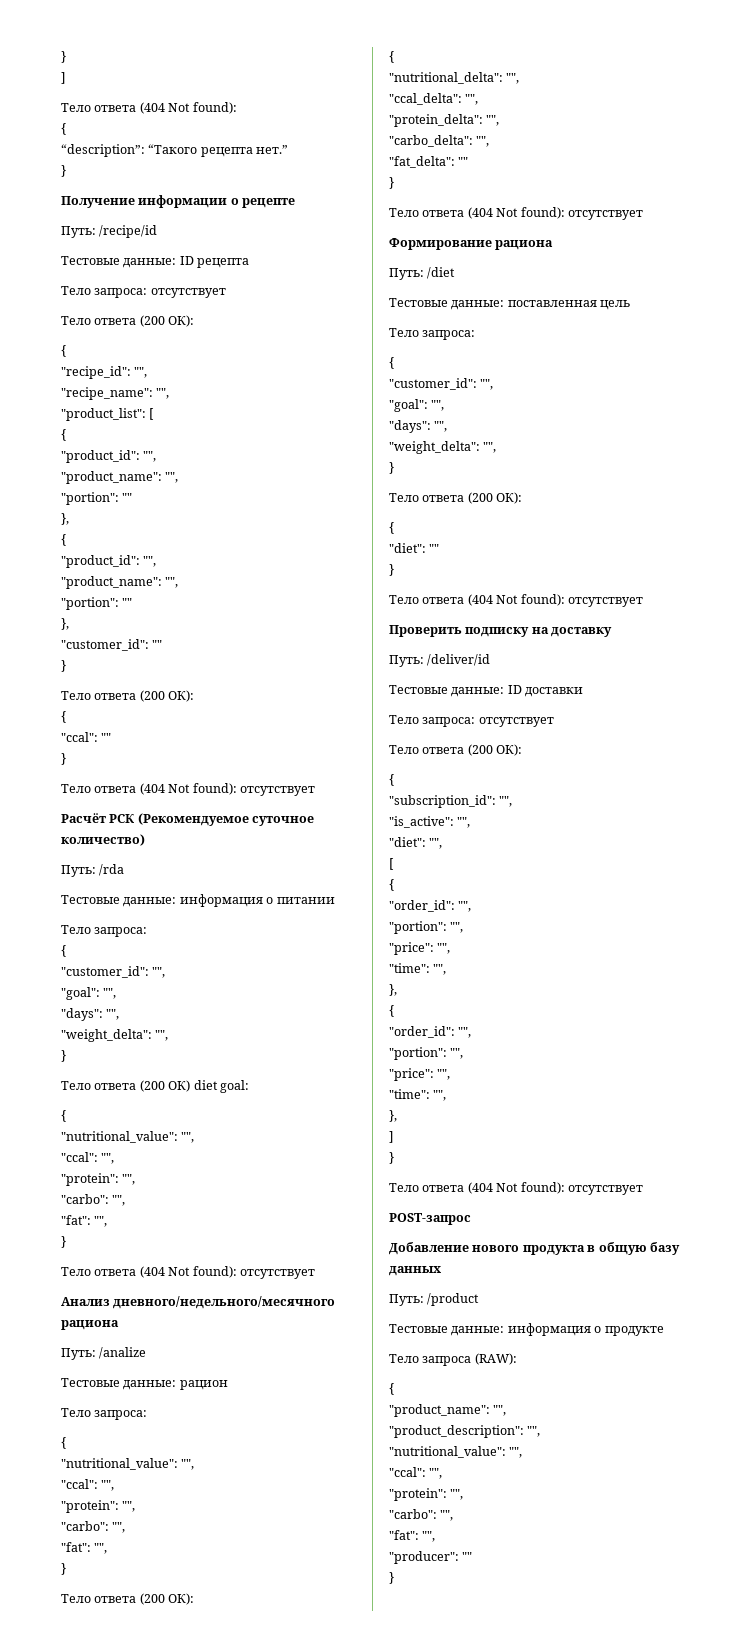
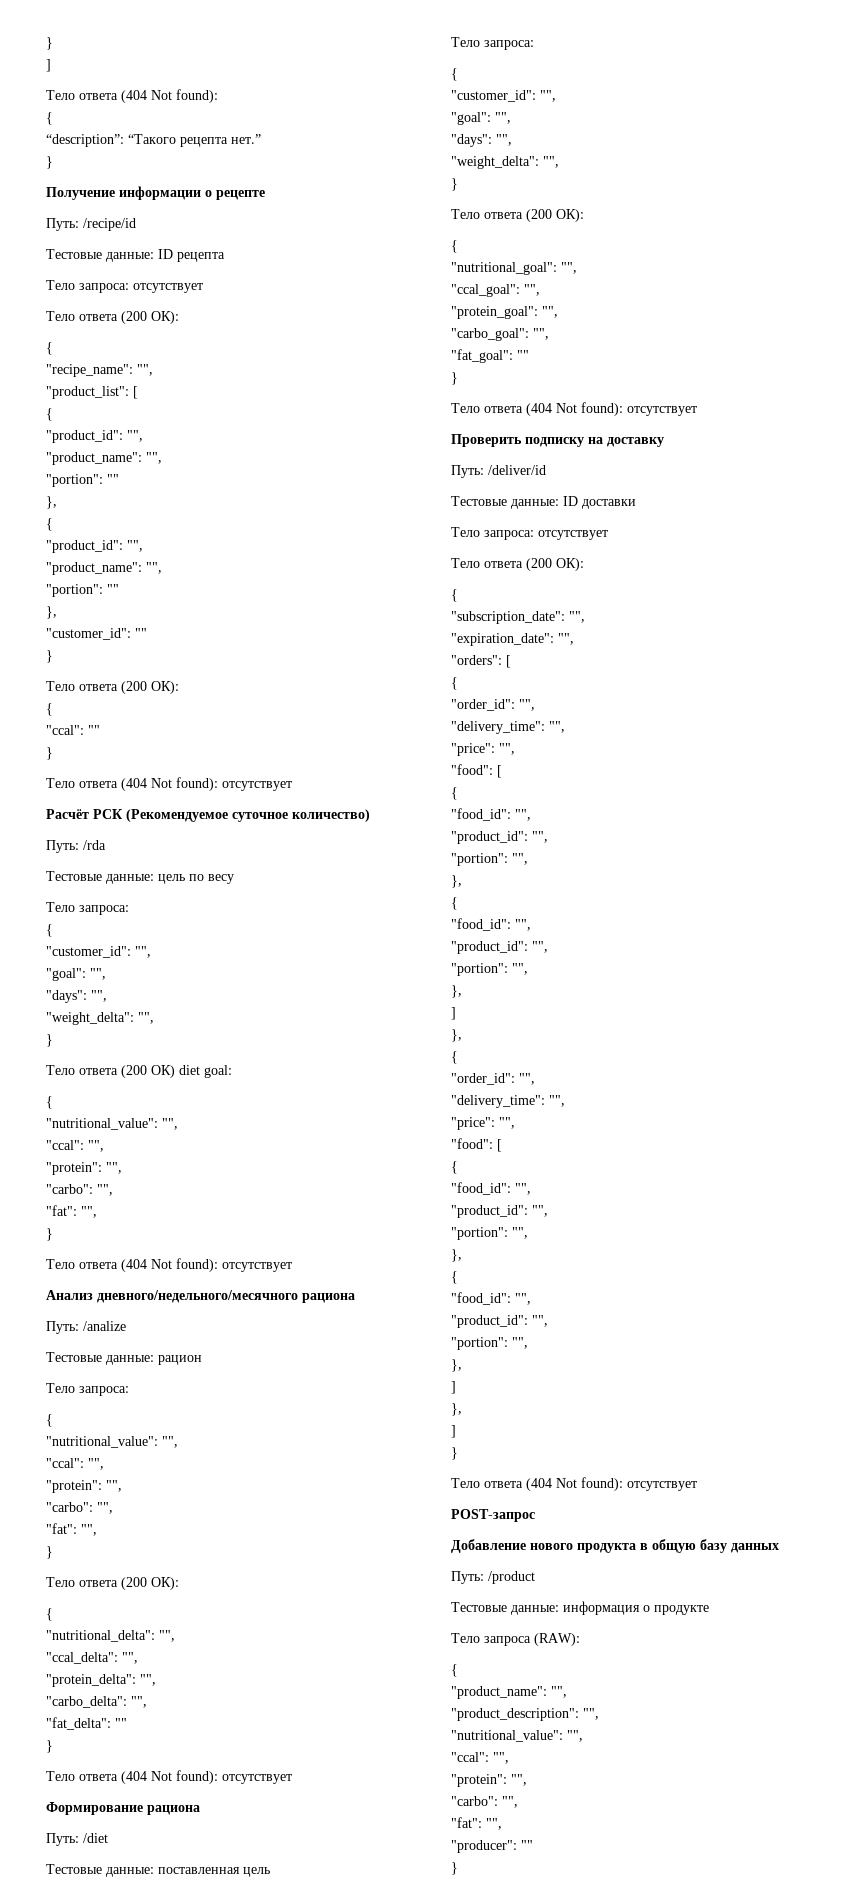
[61,366,148,379] // "recipe_id": "", -> (53, 348) none
[179,894,335,907] информация о питании -> [158,874,234,884] цель по весу
[389,543,426,553] "diet": -> [451,262,577,275] [451,284,540,297] [451,306,558,319] [451,328,549,341] [451,349,513,363] "nutritional_goal": "", // "ccal_goal": "", // "protein_goal": "", // "carbo_goal": "", // "fat_goal":
[389,795,513,808] [389,816,471,828] [389,837,443,849] "subscription_id": "", // "is_active": "", // "diet": "", // -> [451,611,585,624] [451,633,574,646] [451,655,502,665] "subscription_date": "", // "expiration_date": "", // "orders":
[389,921,464,934] [389,942,451,955] [389,963,447,975] "portion": "", // "price": "", // "time": "", -> [451,721,565,734] [451,743,515,756] [451,764,502,778] [451,787,458,800] [451,808,531,821] [451,831,548,844] [451,853,528,866] [451,875,462,888] [451,897,458,910] [451,918,531,931] [451,941,548,954] [451,963,528,976] [451,985,462,998] [451,1007,456,1020] "delivery_time": "", // "price": "", // "food": [ // { // "food_id": "", // "product_id": "", // "portion": "", // }, // { // "food_id": "", // "product_id": "", // "portion": "", // }, // ]
[389,1047,464,1060] [389,1068,451,1081] [389,1089,447,1101] "portion": "", // "price": "", // "time": "", -> [451,1095,565,1108] [451,1117,515,1130] [451,1138,502,1152] [451,1161,458,1174] [451,1182,531,1195] [451,1205,548,1218] [451,1227,528,1240] [451,1249,462,1262] [451,1271,458,1284] [451,1292,531,1305] [451,1315,548,1328] [451,1337,528,1350] [451,1359,462,1372] [451,1381,456,1394] "delivery_time": "", // "price": "", // "food": [ // { // "food_id": "", // "product_id": "", // "portion": "", // }, // { // "food_id": "", // "product_id": "", // "portion": "", // }, // ]

